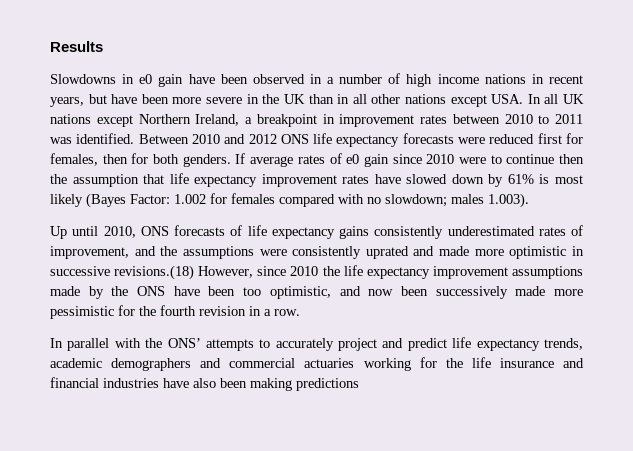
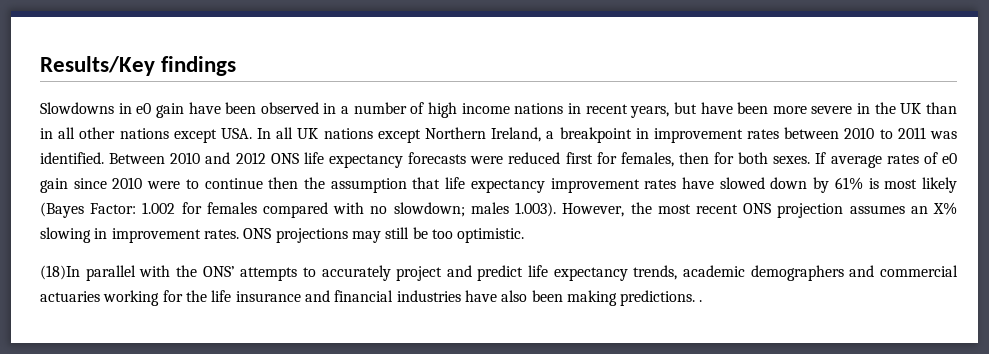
[50,41,103,52] Results -> [40,56,237,76] Results/Key findings
[182,154,231,167] genders. -> [773,156,811,164] sexes.
[50,225,583,239] [50,246,584,259] [50,265,583,280] [50,286,583,299] [50,305,300,319] [50,338,63,348] // Up until 2010, ONS forecasts of life expectancy gains consistently underestimated rates of improvement, and the assumptions were consistently uprated and made more optimistic in successive revisions.(18) However, since 2010 the life expectancy improvement assumptions made by the ONS have been too optimistic, and now been successively made more pessimistic for the fourth revision in a row. // In -> [562,202,958,218] [40,227,525,243] [40,265,80,280] However, the most recent ONS projection assumes an X% slowing in improvement rates. ONS projections may still be too optimistic. // (18)In
[296,378,359,391] predictions -> [620,290,703,306] predictions. .

